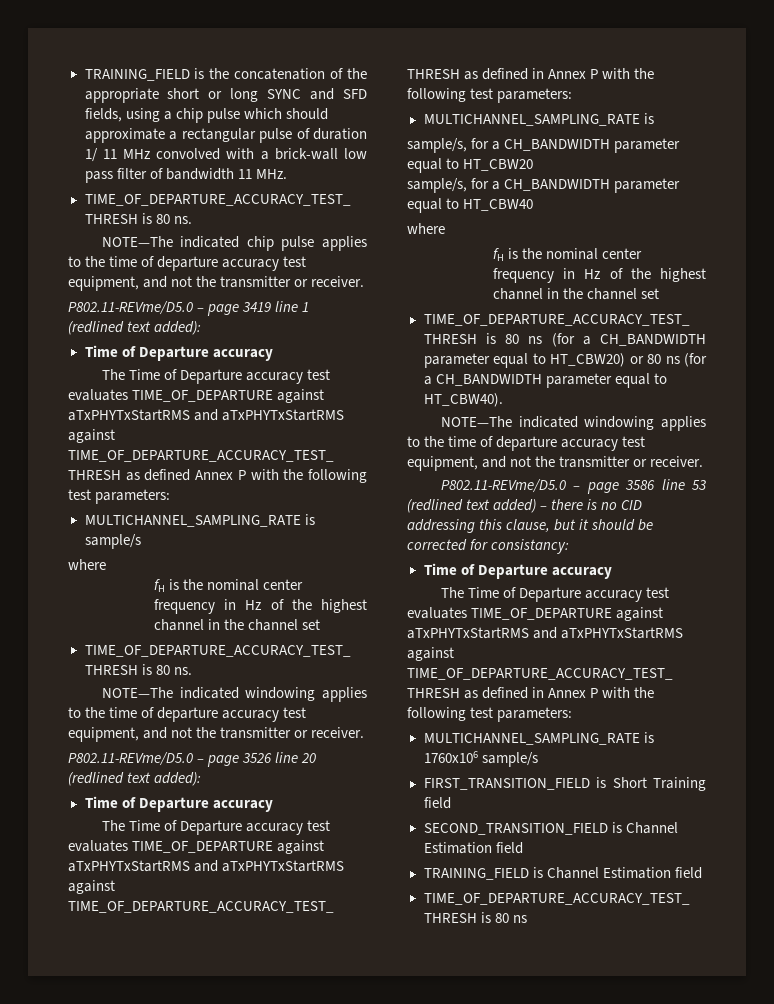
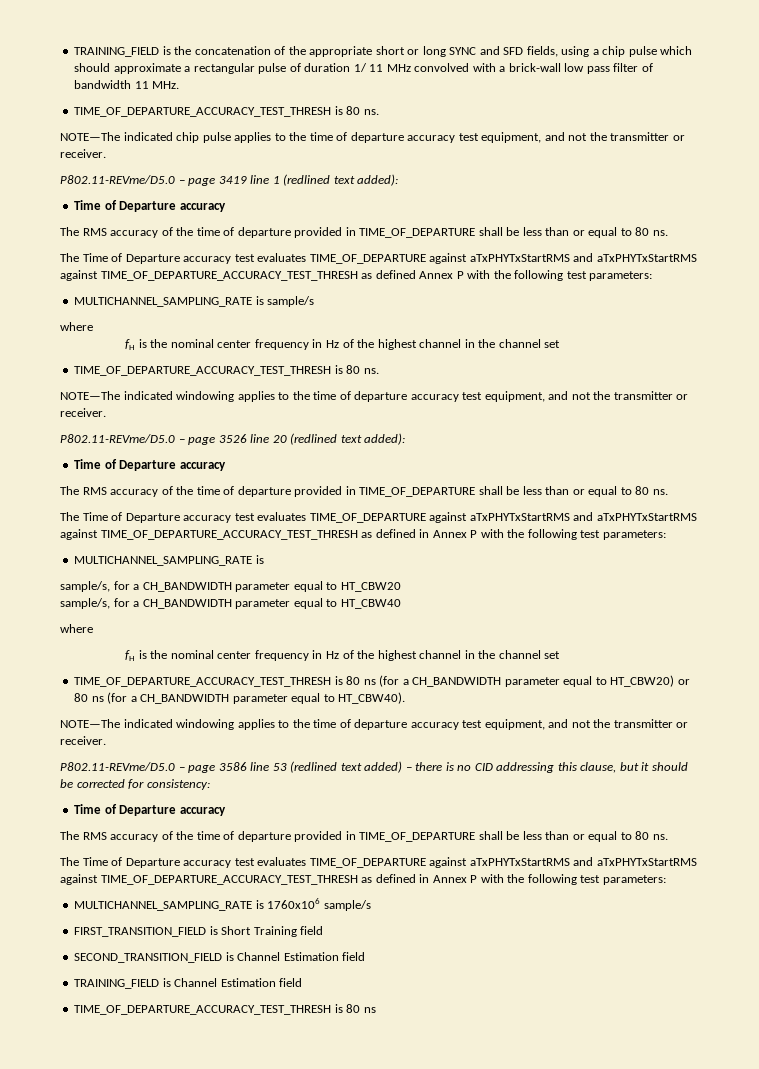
(273, 355) none -> [60,227,668,238] // The RMS accuracy of the time of departure provided in TIME_OF_DEPARTURE shall be less than or equal to 80 ns.
(273, 806) none -> [60,486,668,497] // The RMS accuracy of the time of departure provided in TIME_OF_DEPARTURE shall be less than or equal to 80 ns.
[491,539,570,554] [423,563,612,579] consistancy: // Time of Departure accuracy -> [146,779,210,790] [74,804,226,816] [60,831,668,842] consistency: // Time of Departure accuracy // The RMS accuracy of the time of departure provided in TIME_OF_DEPARTURE shall be less than or equal to 80 ns.

